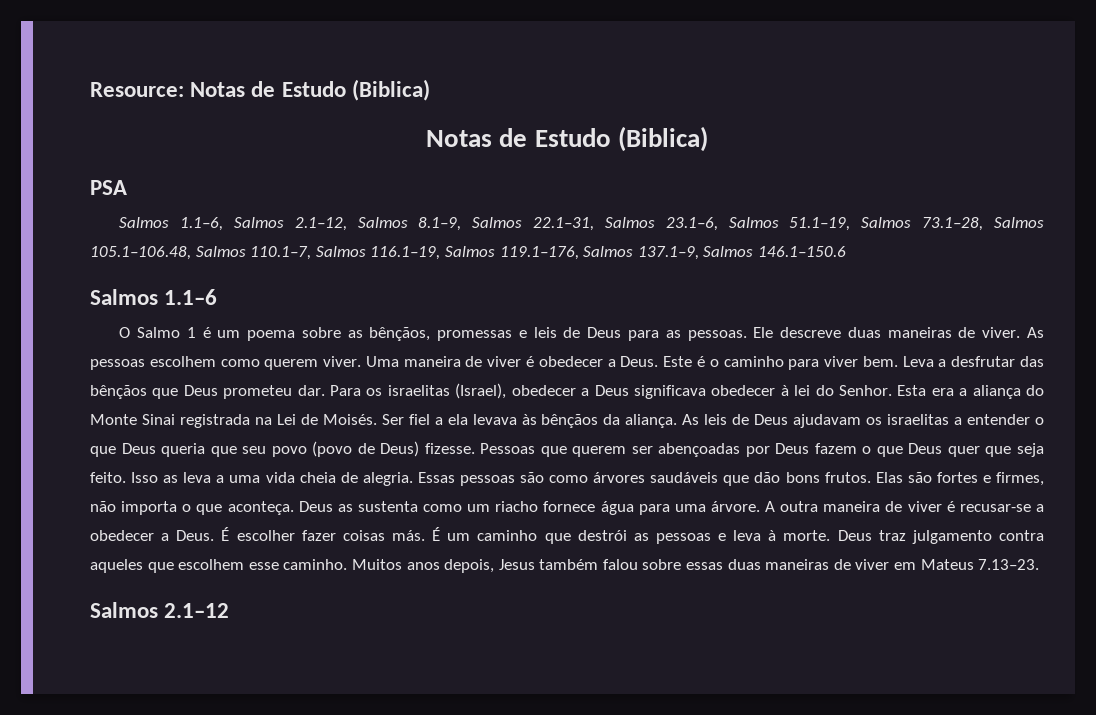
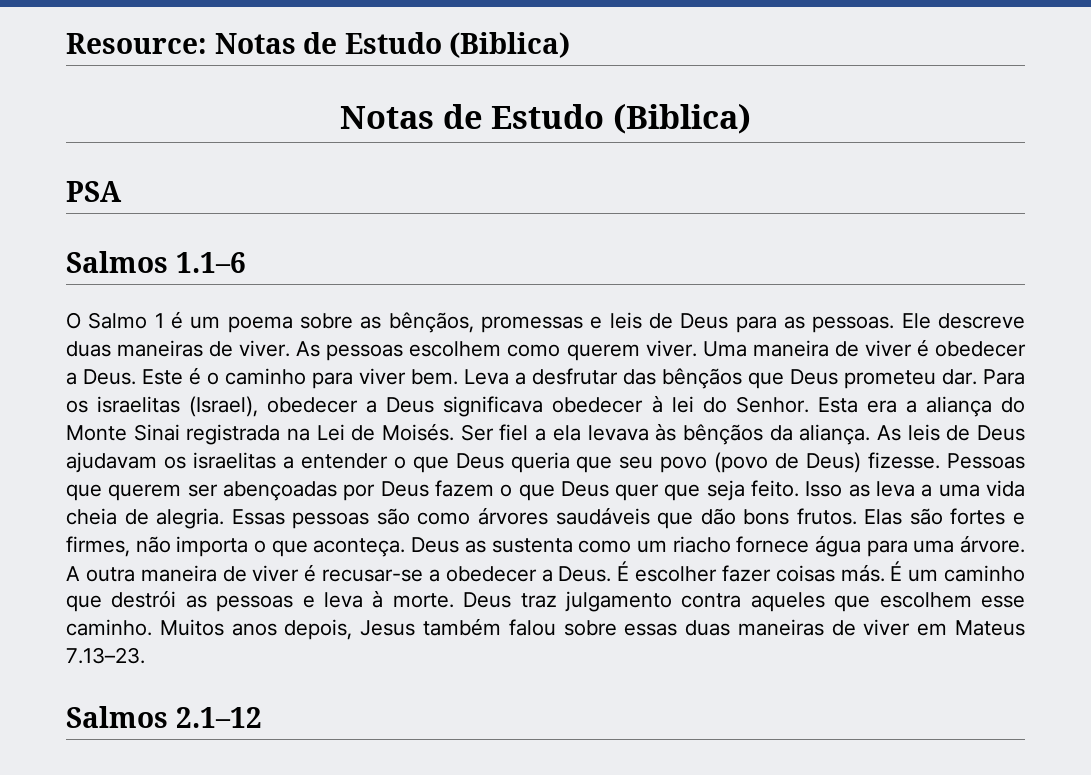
[119,217,1045,231] [90,246,846,260] // Salmos 1.1–6, Salmos 2.1–12, Salmos 8.1–9, Salmos 22.1–31, Salmos 23.1–6, Salmos 51.1–19, Salmos 73.1–28, Salmos 105.1–106.48, Salmos 110.1–7, Salmos 116.1–19, Salmos 119.1–176, Salmos 137.1–9, Salmos 146.1–150.6 -> (122, 191) none

